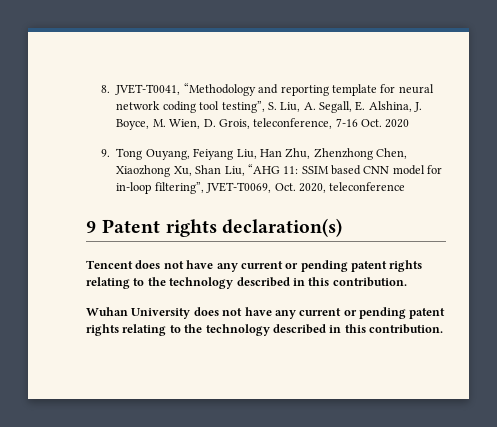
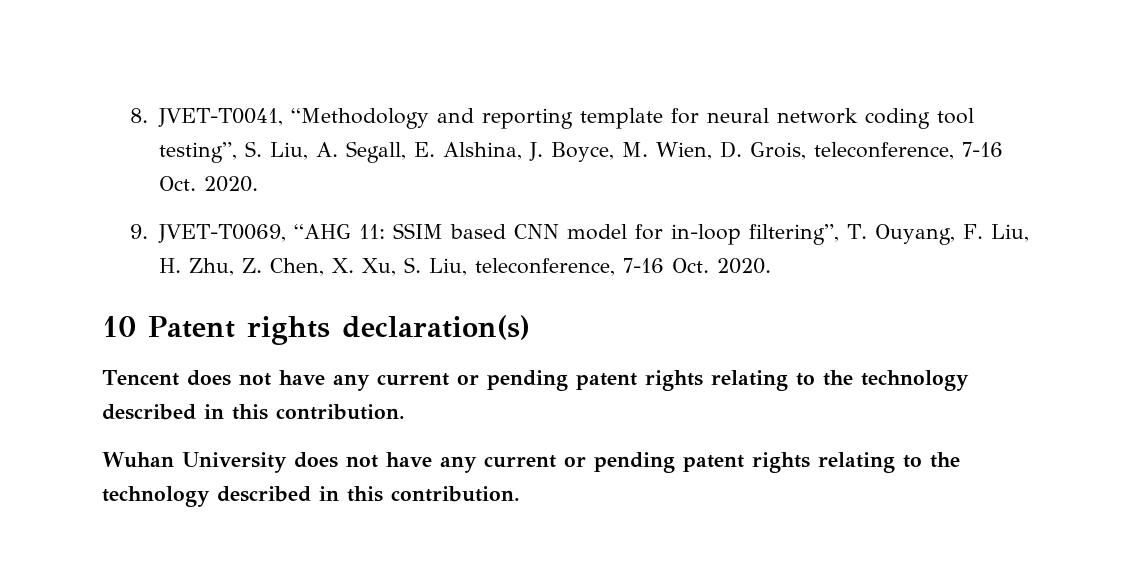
[385,119,410,128] 2020 -> [203,176,258,192] 2020.
[116,148,408,160] [116,165,245,177] Tong Ouyang, Feiyang Liu, Han Zhu, Zhenzhong Chen, Xiaozhong Xu, Shan Liu, -> [157,224,286,243] JVET-T0069,
[206,182,406,193] [86,221,96,233] JVET-T0069, Oct. 2020, teleconference // 9 -> [846,224,1029,245] [158,257,771,276] [102,316,137,337] T. Ouyang, F. Liu, H. Zhu, Z. Chen, X. Xu, S. Liu, teleconference, 7-16 Oct. 2020. // 10

